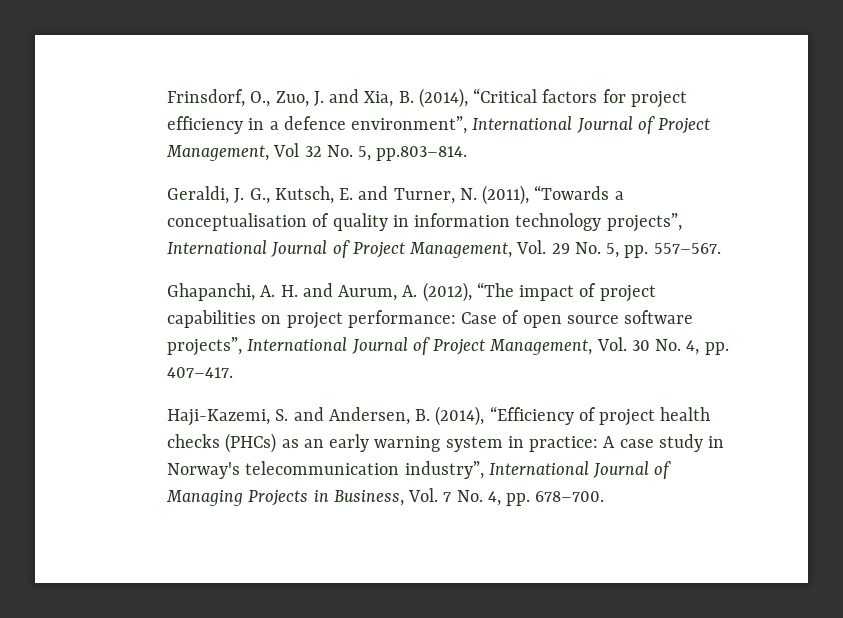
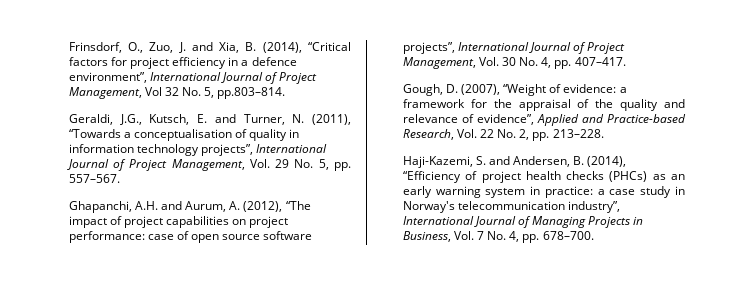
[234,188,270,204] J. G., -> [119,114,142,125] J.G.,
[260,285,298,297] A. H. -> [135,201,159,210] A.H.
[461,312,498,324] Case -> [148,234,175,240] case
(234, 372) none -> [402,84,627,96] [402,99,685,111] [402,114,686,126] [402,129,604,141] // Gough, D. (2007), “Weight of evidence: a framework for the appraisal of the quality and relevance of evidence”, Applied and Practice-based Research, Vol. 22 No. 2, pp. 213–228.
[603,436,616,448] A -> [597,189,605,195] a

